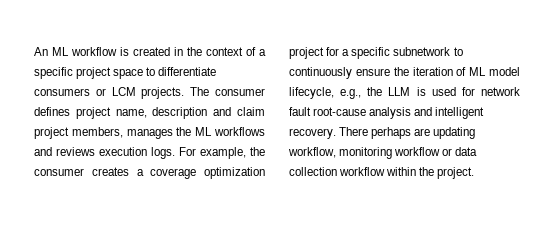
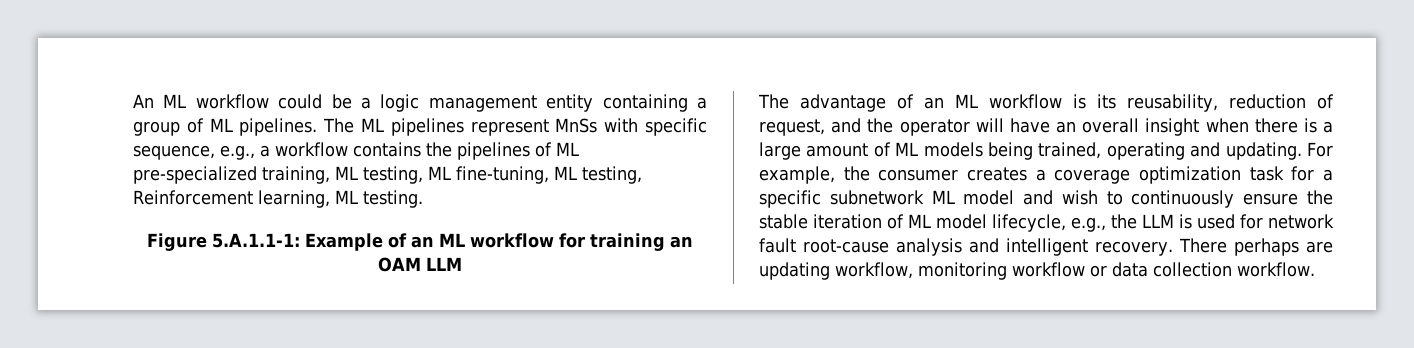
[120,47,266,56] [34,67,217,79] [34,87,265,99] [34,107,265,119] [34,127,265,139] [34,147,175,159] is created in the context of a specific project space to differentiate consumers or LCM projects. The consumer defines project name, description and claim project members, manages the ML workflows and reviews execution logs. -> [278,94,707,112] [133,118,707,136] [133,142,579,160] [133,166,642,184] [133,190,423,208] [147,233,693,251] [378,257,462,272] [758,94,1334,112] [759,118,1333,136] [759,142,1302,160] could be a logic management entity containing a group of ML pipelines. The ML pipelines represent MnSs with specific sequence, e.g., a workflow contains the pipelines of ML pre-specialized training, ML testing, ML fine-tuning, ML testing, Reinforcement learning, ML testing. // Figure 5.A.1.1-1: Example of an ML workflow for training an OAM LLM // The advantage of an ML workflow is its reusability, reduction of request, and the operator will have an overall insight when there is a large amount of ML models being trained, operating and updating.
[289,47,324,59] project -> [1249,166,1284,181] task
(451, 51) none -> [931,190,1098,205] ML model and wish
(409, 71) none -> [759,214,808,229] stable
[339,167,475,179] workflow within the project. -> [1237,262,1315,277] workflow.

